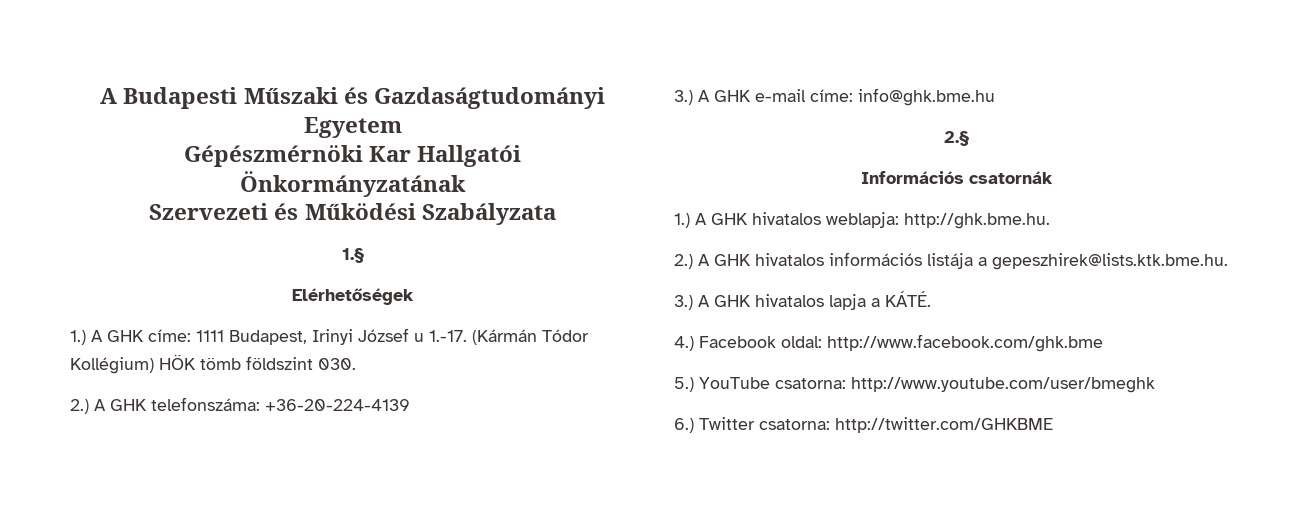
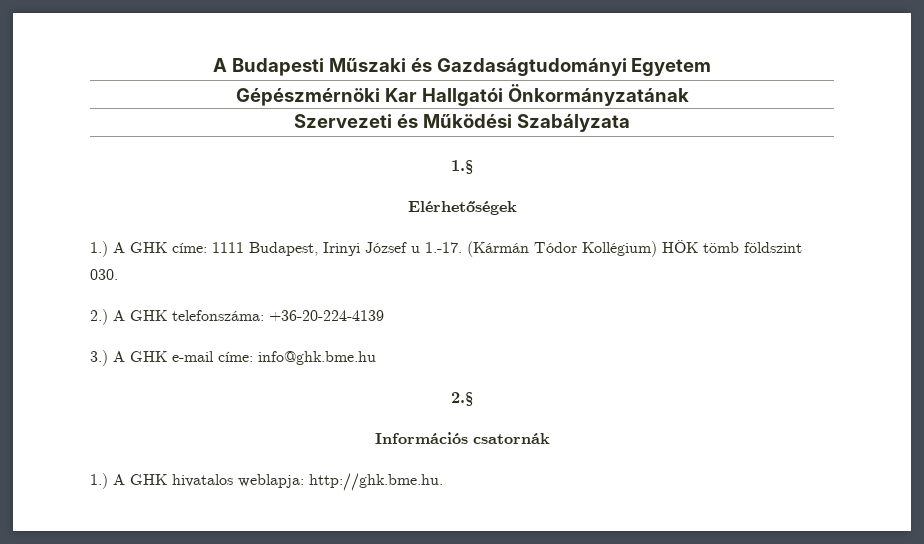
[674,252,1228,270] [674,291,931,310] [674,334,1103,352] [674,377,1155,393] [674,417,1053,433] // 2.) A GHK hivatalos információs listája a gepeszhirek@lists.ktk.bme.hu. // 3.) A GHK hivatalos lapja a KÁTÉ. // 4.) Facebook oldal: http://www.facebook.com/ghk.bme // 5.) YouTube csatorna: http://www.youtube.com/user/bmeghk // 6.) Twitter csatorna: http://twitter.com/GHKBME -> (443, 482) none

